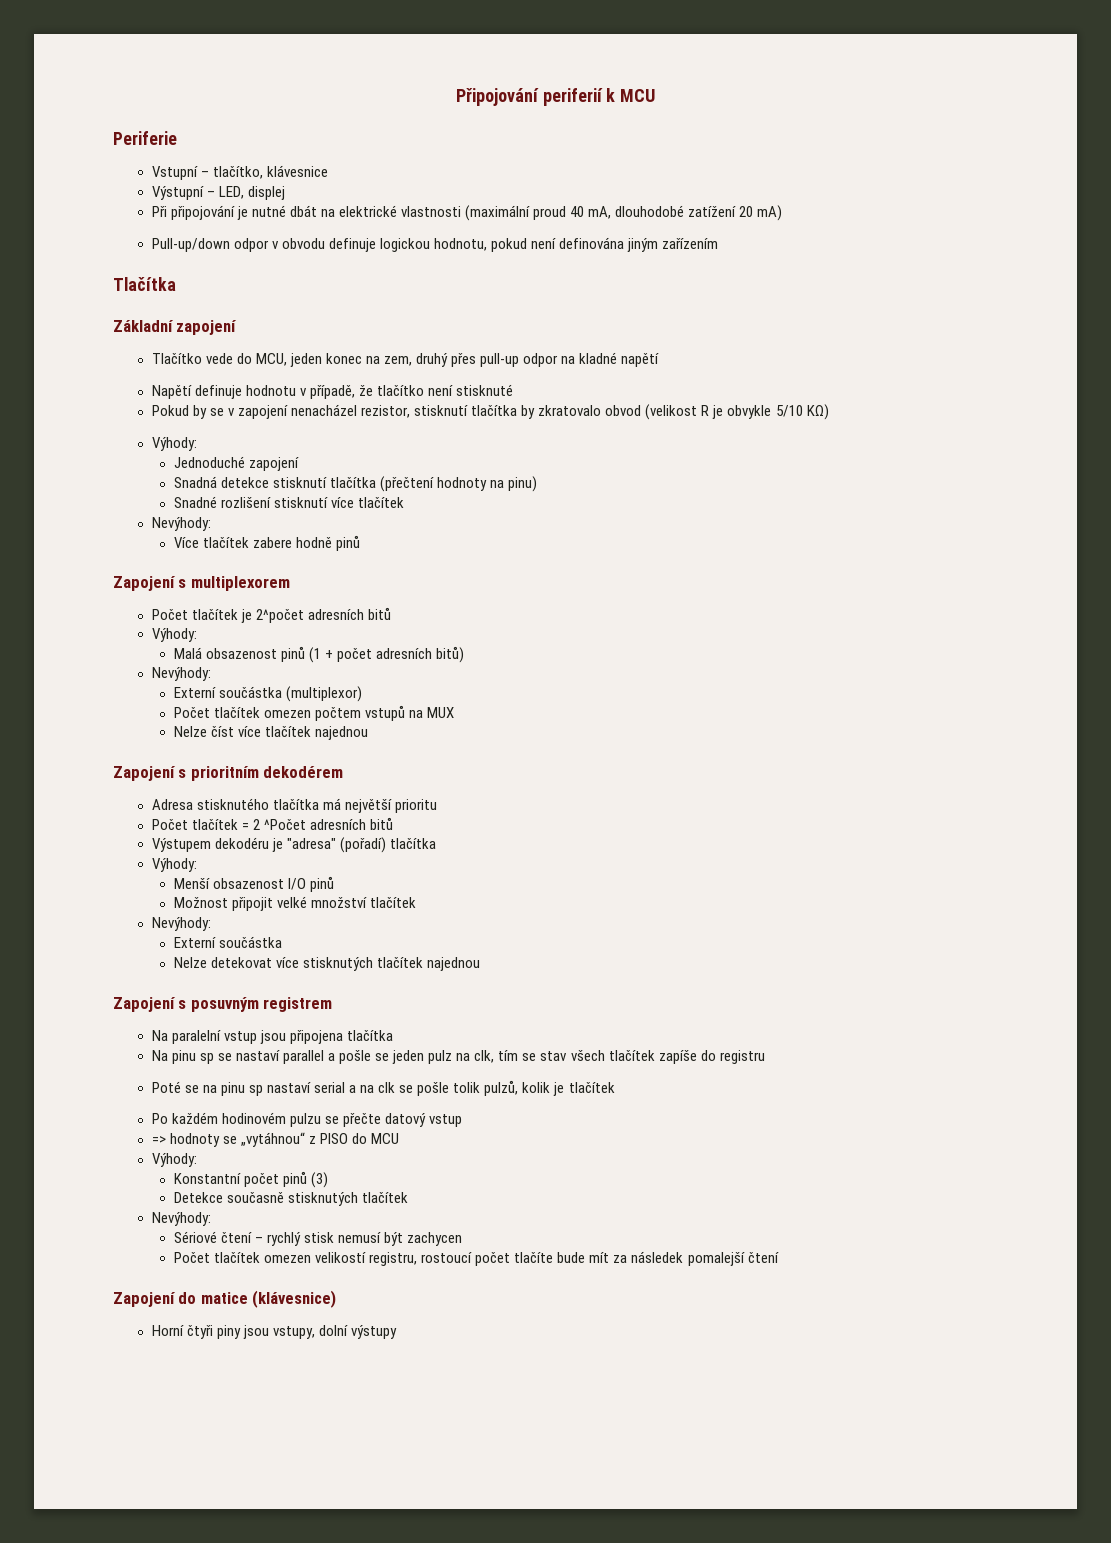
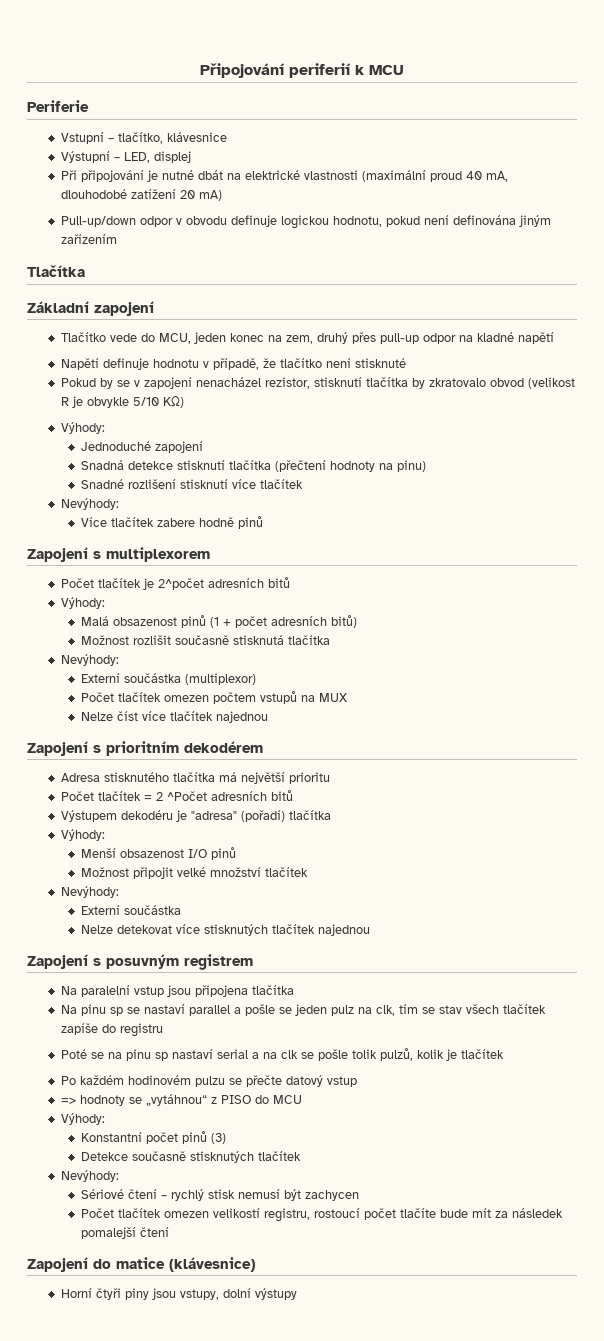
(465, 654) none -> [80,635,330,645] // Možnost rozlišit současně stisknutá tlačítka

